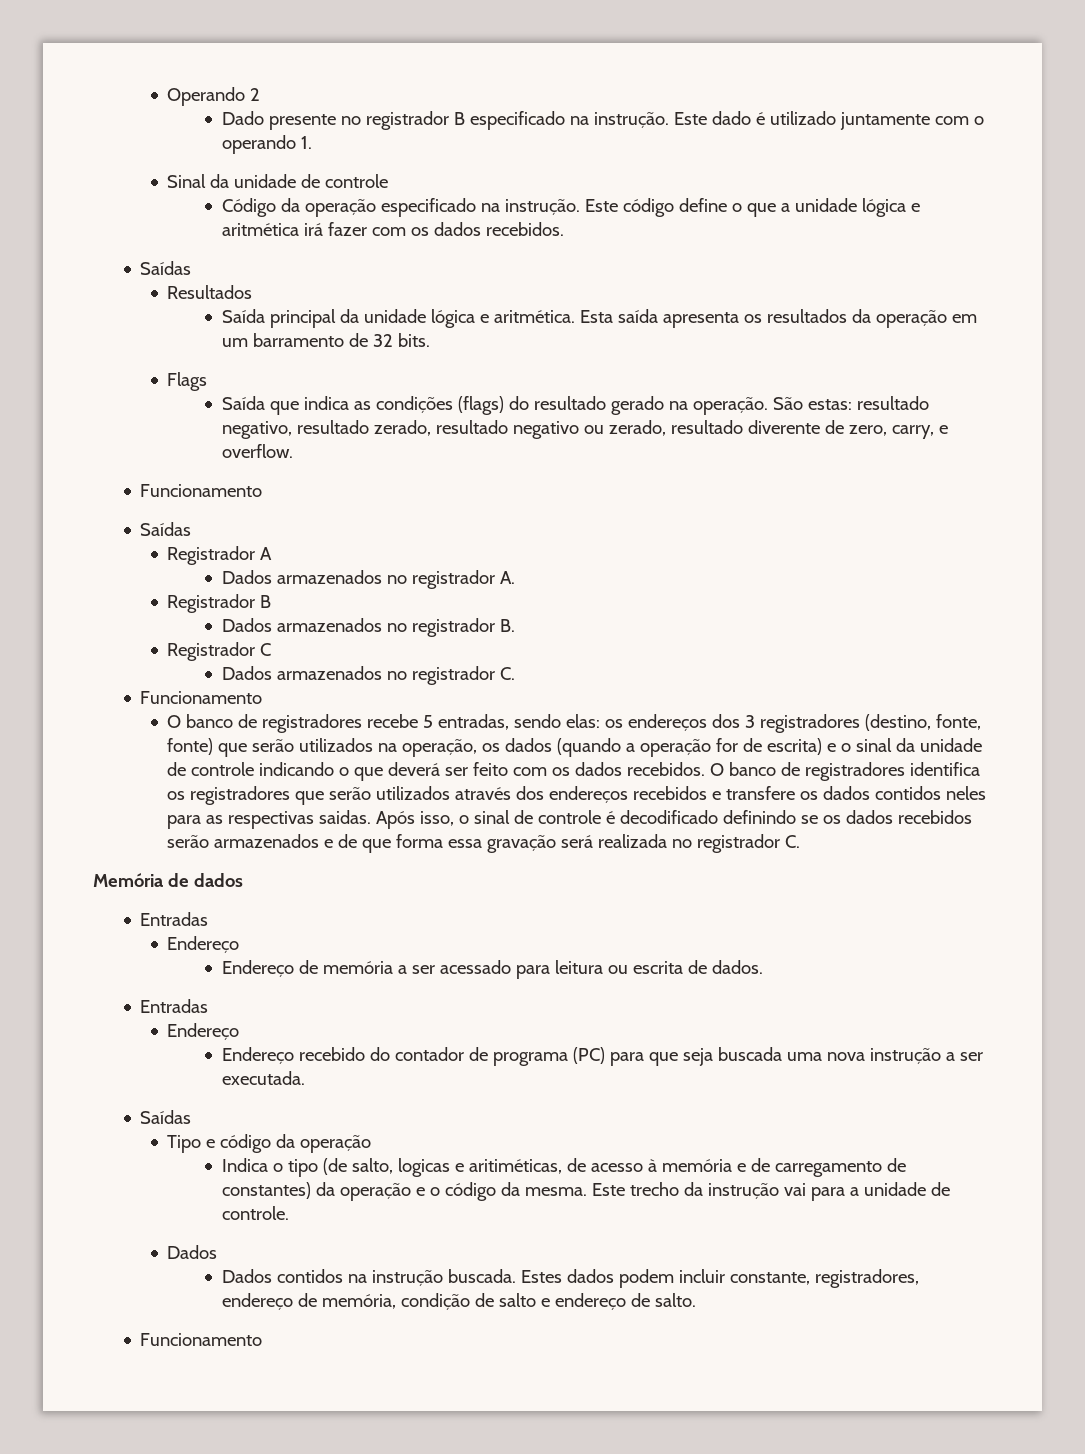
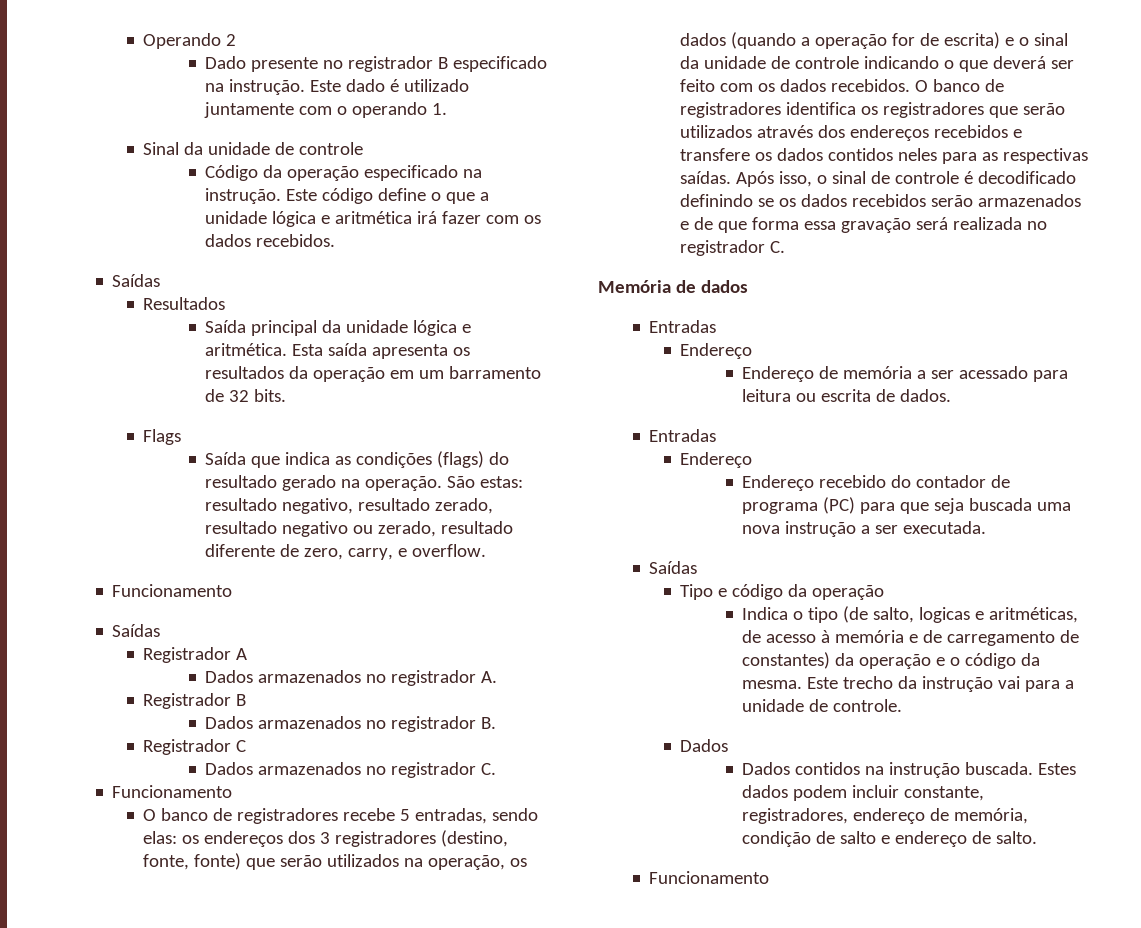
[747,420,820,434] diverente -> [205,544,276,557] diferente
[319,810,372,824] saidas. -> [680,171,732,184] saídas.
[468,1159,562,1174] aritiméticas, -> [989,607,1079,623] aritméticas,

